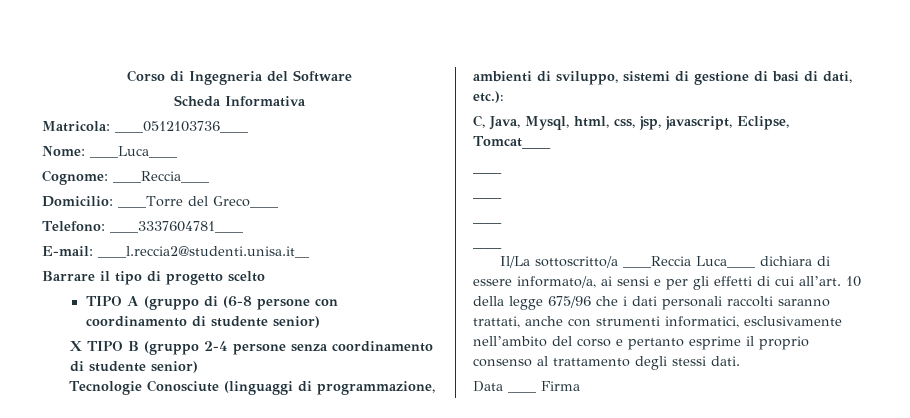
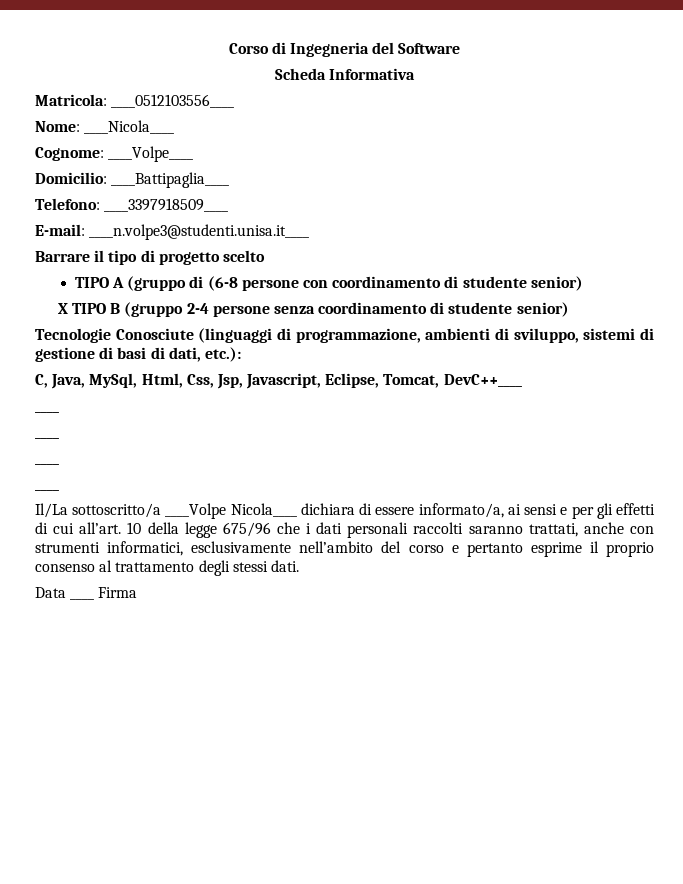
[115,121,248,133] ____0512103736____ -> [111,94,235,108] ____0512103556____
[90,146,177,158] ____Luca____ -> [84,120,175,134] ____Nicola____
[113,171,209,183] ____Reccia____ -> [108,146,194,162] ____Volpe____
[118,196,278,208] ____Torre del Greco____ -> [111,172,230,188] ____Battipaglia____
[109,221,243,233] ____3337604781____ -> [104,198,229,212] ____3397918509____
[98,246,309,258] ____l.reccia2@studenti.unisa.it__ -> [89,224,310,240] ____n.volpe3@studenti.unisa.it____
[525,116,789,130] [473,136,551,149] Mysql, html, css, jsp, javascript, Eclipse, Tomcat____ -> [89,373,522,389] MySql, Html, Css, Jsp, Javascript, Eclipse, Tomcat, DevC++____
[622,256,755,268] ____Reccia Luca____ -> [165,503,297,519] ____Volpe Nicola____

